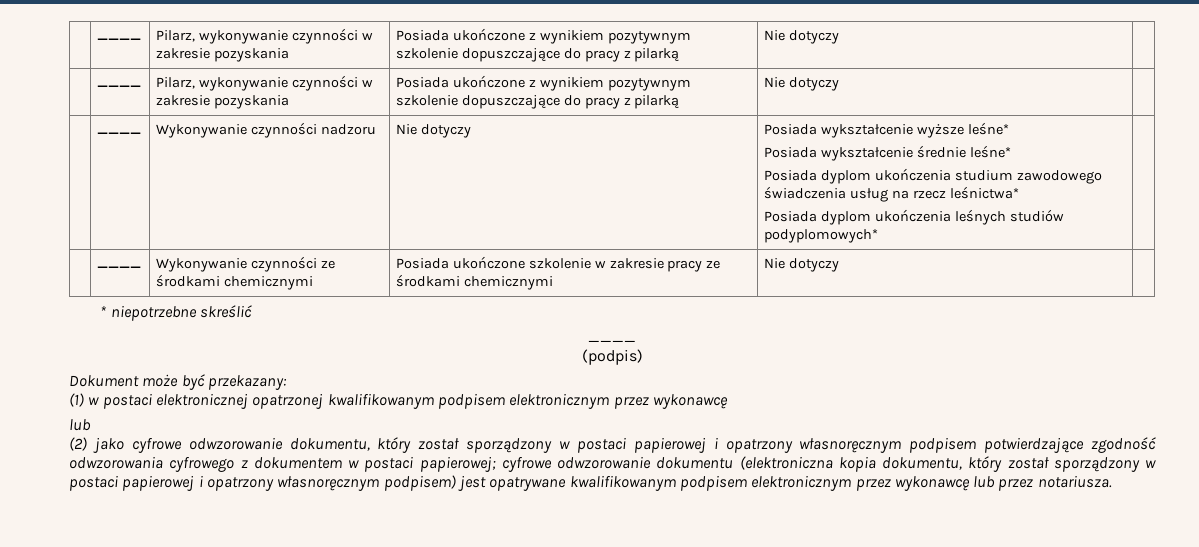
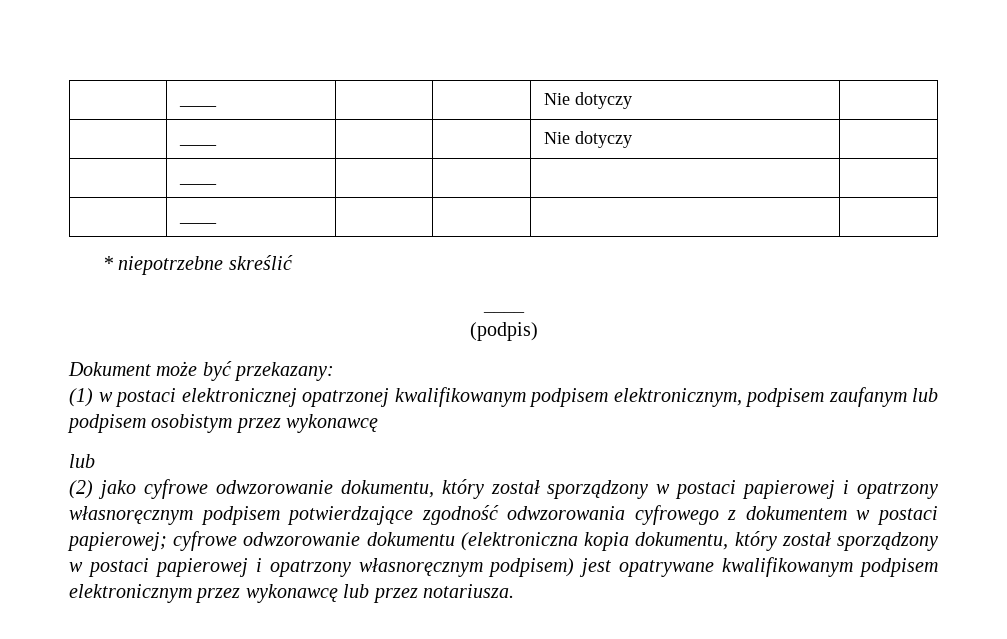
[96,38,141,40] [155,28,373,44] [155,48,289,62] [395,28,691,44] [395,48,680,62] [763,30,839,44] [96,85,141,87] [155,75,373,91] [155,95,289,109] [395,75,691,91] [395,95,680,109] [763,77,839,91] [96,132,141,134] [155,122,376,138] [395,124,471,138] [763,122,1009,138] [763,145,1011,161] [763,168,1102,184] [763,186,1019,202] [763,209,1064,225] [763,229,878,243] [96,266,141,268] [155,256,335,272] [155,274,313,290] [395,256,721,272] [395,274,553,290] [763,258,839,272] | ____ | Pilarz, wykonywanie czynności w zakresie pozyskania | Posiada ukończone z wynikiem pozytywnym szkolenie dopuszczające do pracy z pilarką | Nie dotyczy | // | ____ | Pilarz, wykonywanie czynności w zakresie pozyskania | Posiada ukończone z wynikiem pozytywnym szkolenie dopuszczające do pracy z pilarką | Nie dotyczy | // | ____ | Wykonywanie czynności nadzoru | Nie dotyczy | Posiada wykształcenie wyższe leśne* // Posiada wykształcenie średnie leśne* // Posiada dyplom ukończenia studium zawodowego świadczenia usług na rzecz leśnictwa* // Posiada dyplom ukończenia leśnych studiów podyplomowych* | // | ____ | Wykonywanie czynności ze środkami chemicznymi | Posiada ukończone szkolenie w zakresie pracy ze środkami chemicznymi | Nie dotyczy -> [178,105,217,107] [543,92,632,109] [178,144,217,146] [543,131,632,148] [178,183,217,185] [178,222,217,224] | ____ | | | Nie dotyczy | // | ____ | | | Nie dotyczy | // | ____ | | | | // | ____ | | |
[509,393,610,409] elektronicznym -> [613,387,938,407] [67,414,233,433] elektronicznym, podpisem zaufanym lub podpisem osobistym

